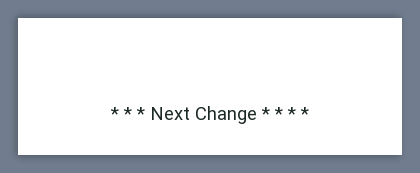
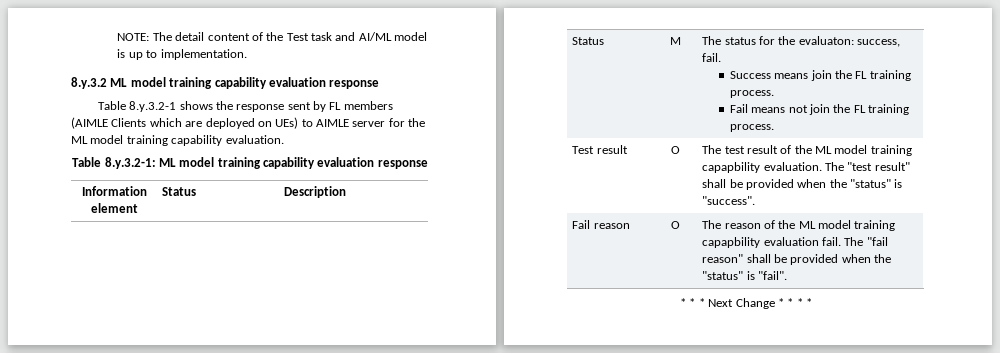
(110, 113) none -> [117,32,428,41] [117,49,247,60] [71,77,380,89] [97,101,393,112] [71,117,426,129] [71,135,284,146] [72,157,428,169] [81,186,147,196] [90,203,138,213] [162,187,196,196] [283,186,346,198] [572,37,605,45] [669,37,681,45] [702,36,901,47] [702,53,722,62] [729,70,911,81] [729,90,774,98] [729,104,910,115] [729,124,774,132] [572,145,628,154] [670,146,680,154] [702,145,912,156] [702,162,910,173] [702,179,903,190] [702,196,756,205] [572,220,630,229] [670,221,680,229] [702,220,896,231] [702,237,888,248] [702,254,892,265] [702,271,787,280] NOTE: The detail content of the Test task and AI/ML model is up to implementation. // 8.y.3.2 ML model training capability evaluation response // Table 8.y.3.2-1 shows the response sent by FL members (AIMLE Clients which are deployed on UEs) to AIMLE server for the ML model training capability evaluation. // Table 8.y.3.2-1: ML model training capability evaluation response // Information element | Status | Description // Status | M | The status for the evaluaton: success, fail. // Success means join the FL training process. // Fail means not join the FL training process. // Test result | O | The test result of the ML model training capapbility evaluation. The "test result" shall be provided when the "status" is "success". // Fail reason | O | The reason of the ML model training capapbility evaluation fail. The "fail reason" shall be provided when the "status" is "fail". //

